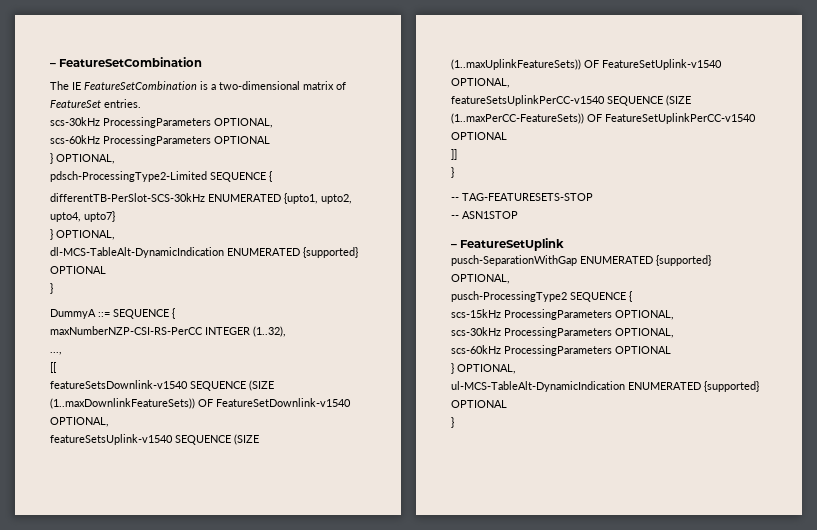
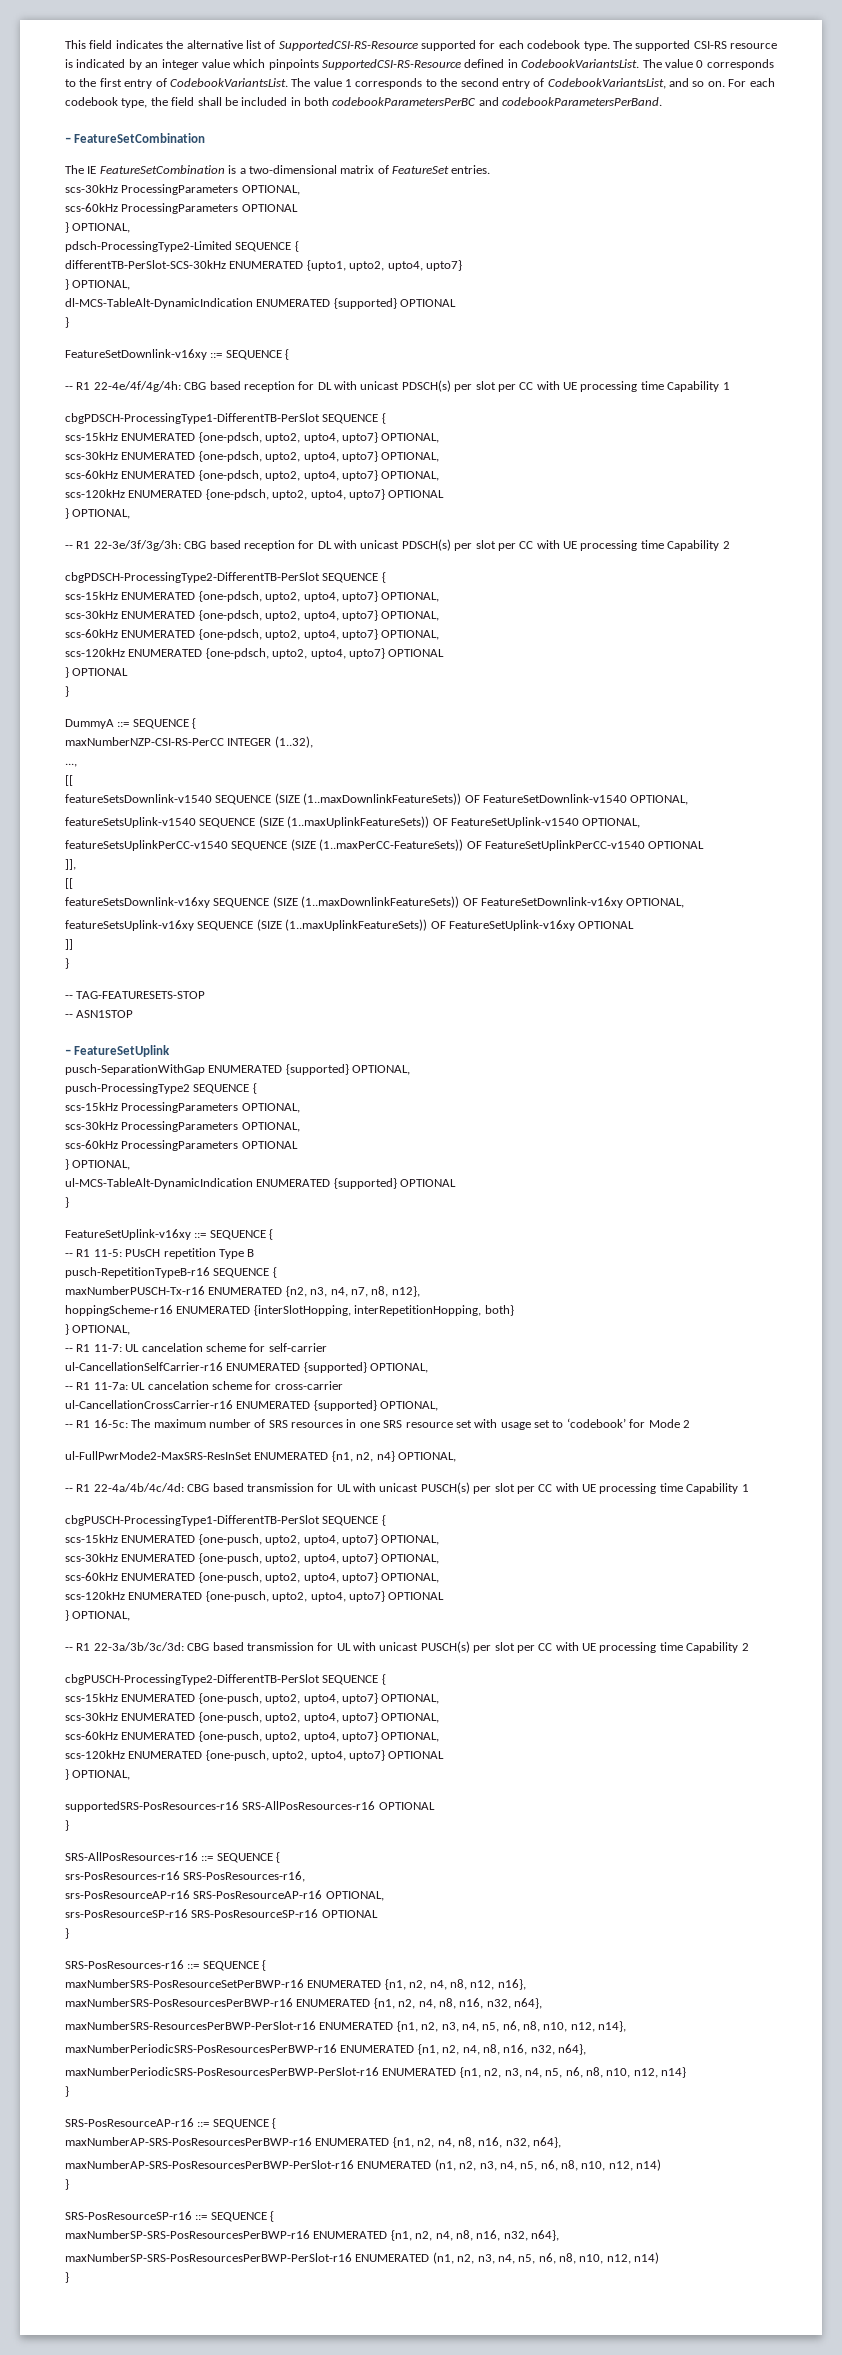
(50, 65) none -> [65,40,777,51] [65,59,774,70] [65,78,775,89] [65,97,663,108] This field indicates the alternative list of SupportedCSI-RS-Resource supported for each codebook type. The supported CSI-RS resource is indicated by an integer value which pinpoints SupportedCSI-RS-Resource defined in CodebookVariantsList. The value 0 corresponds to the first entry of CodebookVariantsList. The value 1 corresponds to the second entry of CodebookVariantsList, and so on. For each codebook type, the field shall be included in both codebookParametersPerBC and codebookParametersPerBand. //
(53, 288) none -> [65,349,290,360] [65,380,730,392] [65,413,386,424] [65,432,440,443] [65,451,440,462] [65,470,440,481] [65,489,445,500] [65,508,131,519] [65,539,730,551] [65,572,386,583] [65,591,440,602] [65,610,440,621] [65,629,440,640] [65,648,445,659] [65,667,129,678] [65,686,69,697] // FeatureSetDownlink-v16xy ::= SEQUENCE { // -- R1 22-4e/4f/4g/4h: CBG based reception for DL with unicast PDSCH(s) per slot per CC with UE processing time Capability 1 // cbgPDSCH-ProcessingType1-DifferentTB-PerSlot SEQUENCE { // scs-15kHz ENUMERATED {one-pdsch, upto2, upto4, upto7} OPTIONAL, // scs-30kHz ENUMERATED {one-pdsch, upto2, upto4, upto7} OPTIONAL, // scs-60kHz ENUMERATED {one-pdsch, upto2, upto4, upto7} OPTIONAL, // scs-120kHz ENUMERATED {one-pdsch, upto2, upto4, upto7} OPTIONAL // } OPTIONAL, // -- R1 22-3e/3f/3g/3h: CBG based reception for DL with unicast PDSCH(s) per slot per CC with UE processing time Capability 2 // cbgPDSCH-ProcessingType2-DifferentTB-PerSlot SEQUENCE { // scs-15kHz ENUMERATED {one-pdsch, upto2, upto4, upto7} OPTIONAL, // scs-30kHz ENUMERATED {one-pdsch, upto2, upto4, upto7} OPTIONAL, // scs-60kHz ENUMERATED {one-pdsch, upto2, upto4, upto7} OPTIONAL, // scs-120kHz ENUMERATED {one-pdsch, upto2, upto4, upto7} OPTIONAL // } OPTIONAL // }
(507, 136) none -> [65,859,76,870] [65,878,73,889] [65,896,685,908] [65,919,635,931] // ]], // [[ // featureSetsDownlink-v16xy SEQUENCE (SIZE (1..maxDownlinkFeatureSets)) OF FeatureSetDownlink-v16xy OPTIONAL, // featureSetsUplink-v16xy SEQUENCE (SIZE (1..maxUplinkFeatureSets)) OF FeatureSetUplink-v16xy OPTIONAL
(454, 422) none -> [65,1229,274,1240] [65,1248,255,1259] [65,1267,277,1278] [65,1286,420,1297] [65,1305,514,1316] [65,1324,131,1335] [65,1343,327,1352] [65,1362,429,1373] [65,1381,343,1390] [65,1400,439,1411] [65,1418,690,1430] [65,1451,456,1462] [65,1482,749,1494] [65,1515,386,1526] [65,1534,440,1545] [65,1553,440,1564] [65,1572,440,1583] [65,1591,445,1602] [65,1610,131,1621] [65,1641,749,1653] [65,1674,386,1685] [65,1693,440,1704] [65,1712,440,1723] [65,1731,440,1742] [65,1750,445,1761] [65,1769,131,1780] [65,1801,435,1812] [65,1820,69,1831] [65,1852,281,1863] [65,1871,306,1882] [65,1890,384,1901] [65,1909,378,1918] [65,1928,69,1939] [65,1960,267,1971] [65,1979,526,1990] [65,1998,542,2009] [65,2021,627,2032] [65,2044,586,2055] [65,2067,687,2078] [65,2086,69,2097] [65,2118,277,2129] [65,2137,561,2148] [65,2159,662,2171] [65,2179,69,2190] [65,2211,275,2222] [65,2230,559,2241] [65,2252,660,2264] [65,2272,69,2283] // FeatureSetUplink-v16xy ::= SEQUENCE { // -- R1 11-5: PUsCH repetition Type B // pusch-RepetitionTypeB-r16 SEQUENCE { // maxNumberPUSCH-Tx-r16 ENUMERATED {n2, n3, n4, n7, n8, n12}, // hoppingScheme-r16 ENUMERATED {interSlotHopping, interRepetitionHopping, both} // } OPTIONAL, // -- R1 11-7: UL cancelation scheme for self-carrier // ul-CancellationSelfCarrier-r16 ENUMERATED {supported} OPTIONAL, // -- R1 11-7a: UL cancelation scheme for cross-carrier // ul-CancellationCrossCarrier-r16 ENUMERATED {supported} OPTIONAL, // -- R1 16-5c: The maximum number of SRS resources in one SRS resource set with usage set to ‘codebook’ for Mode 2 // ul-FullPwrMode2-MaxSRS-ResInSet ENUMERATED {n1, n2, n4} OPTIONAL, // -- R1 22-4a/4b/4c/4d: CBG based transmission for UL with unicast PUSCH(s) per slot per CC with UE processing time Capability 1 // cbgPUSCH-ProcessingType1-DifferentTB-PerSlot SEQUENCE { // scs-15kHz ENUMERATED {one-pusch, upto2, upto4, upto7} OPTIONAL, // scs-30kHz ENUMERATED {one-pusch, upto2, upto4, upto7} OPTIONAL, // scs-60kHz ENUMERATED {one-pusch, upto2, upto4, upto7} OPTIONAL, // scs-120kHz ENUMERATED {one-pusch, upto2, upto4, upto7} OPTIONAL // } OPTIONAL, // -- R1 22-3a/3b/3c/3d: CBG based transmission for UL with unicast PUSCH(s) per slot per CC with UE processing time Capability 2 // cbgPUSCH-ProcessingType2-DifferentTB-PerSlot SEQUENCE { // scs-15kHz ENUMERATED {one-pusch, upto2, upto4, upto7} OPTIONAL, // scs-30kHz ENUMERATED {one-pusch, upto2, upto4, upto7} OPTIONAL, // scs-60kHz ENUMERATED {one-pusch, upto2, upto4, upto7} OPTIONAL, // scs-120kHz ENUMERATED {one-pusch, upto2, upto4, upto7} OPTIONAL // } OPTIONAL, // supportedSRS-PosResources-r16 SRS-AllPosResources-r16 OPTIONAL // } // SRS-AllPosResources-r16 ::= SEQUENCE { // srs-PosResources-r16 SRS-PosResources-r16, // srs-PosResourceAP-r16 SRS-PosResourceAP-r16 OPTIONAL, // srs-PosResourceSP-r16 SRS-PosResourceSP-r16 OPTIONAL // } // SRS-PosResources-r16 ::= SEQUENCE { // maxNumberSRS-PosResourceSetPerBWP-r16 ENUMERATED {n1, n2, n4, n8, n12, n16}, // maxNumberSRS-PosResourcesPerBWP-r16 ENUMERATED {n1, n2, n4, n8, n16, n32, n64}, // maxNumberSRS-ResourcesPerBWP-PerSlot-r16 ENUMERATED {n1, n2, n3, n4, n5, n6, n8, n10, n12, n14}, // maxNumberPeriodicSRS-PosResourcesPerBWP-r16 ENUMERATED {n1, n2, n4, n8, n16, n32, n64}, // maxNumberPeriodicSRS-PosResourcesPerBWP-PerSlot-r16 ENUMERATED {n1, n2, n3, n4, n5, n6, n8, n10, n12, n14} // } // SRS-PosResourceAP-r16 ::= SEQUENCE { // maxNumberAP-SRS-PosResourcesPerBWP-r16 ENUMERATED {n1, n2, n4, n8, n16, n32, n64}, // maxNumberAP-SRS-PosResourcesPerBWP-PerSlot-r16 ENUMERATED (n1, n2, n3, n4, n5, n6, n8, n10, n12, n14) // } // SRS-PosResourceSP-r16 ::= SEQUENCE { // maxNumberSP-SRS-PosResourcesPerBWP-r16 ENUMERATED {n1, n2, n4, n8, n16, n32, n64}, // maxNumberSP-SRS-PosResourcesPerBWP-PerSlot-r16 ENUMERATED (n1, n2, n3, n4, n5, n6, n8, n10, n12, n14) // }

